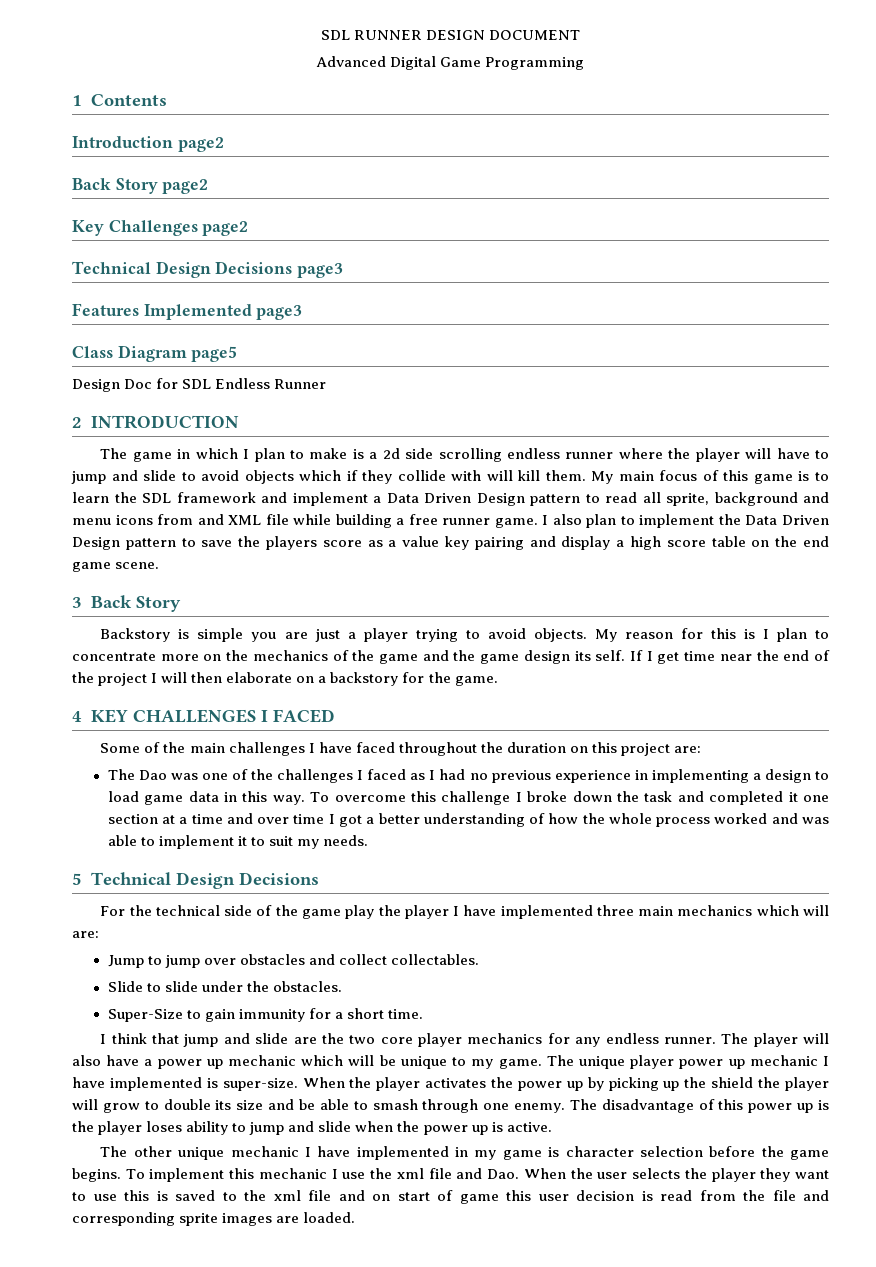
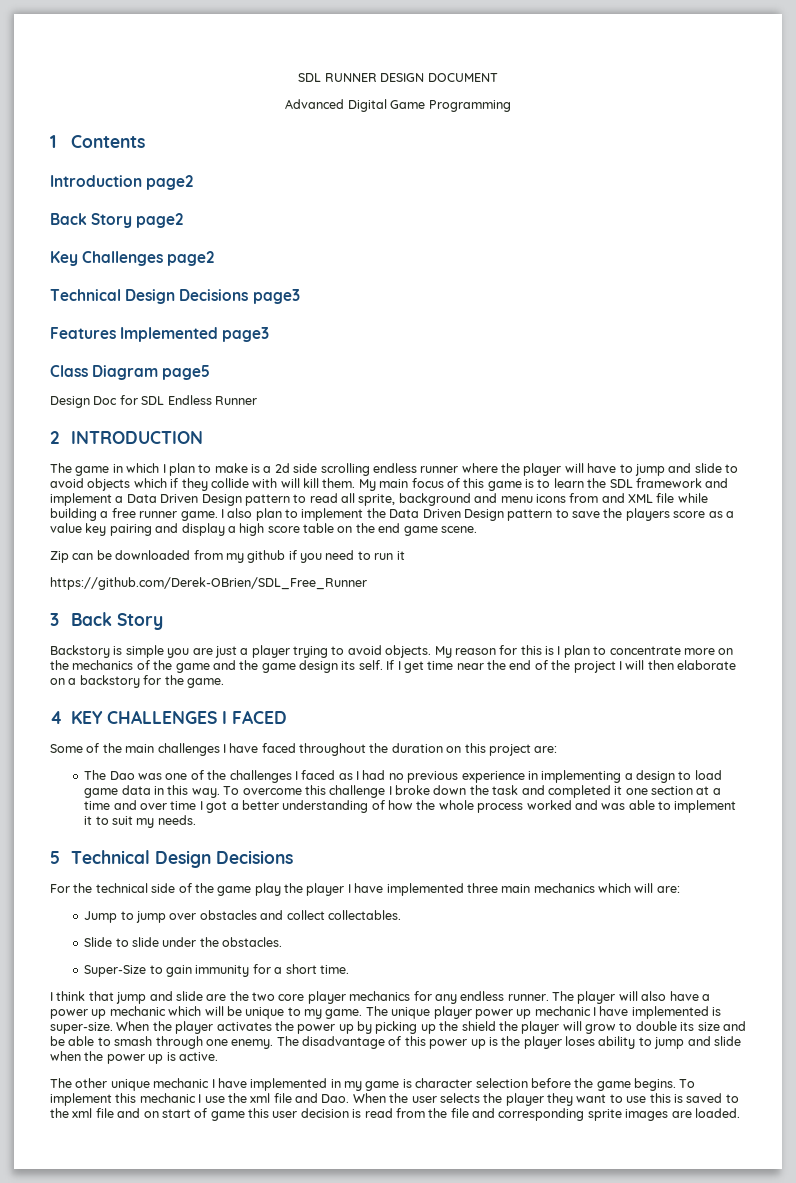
(160, 565) none -> [50,550,405,563] [50,577,367,590] // Zip can be downloaded from my github if you need to run it // https://github.com/Derek-OBrien/SDL_Free_Runner

